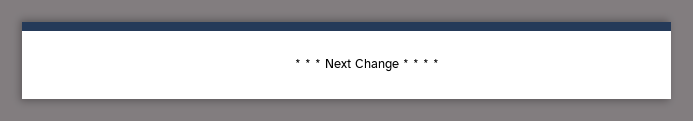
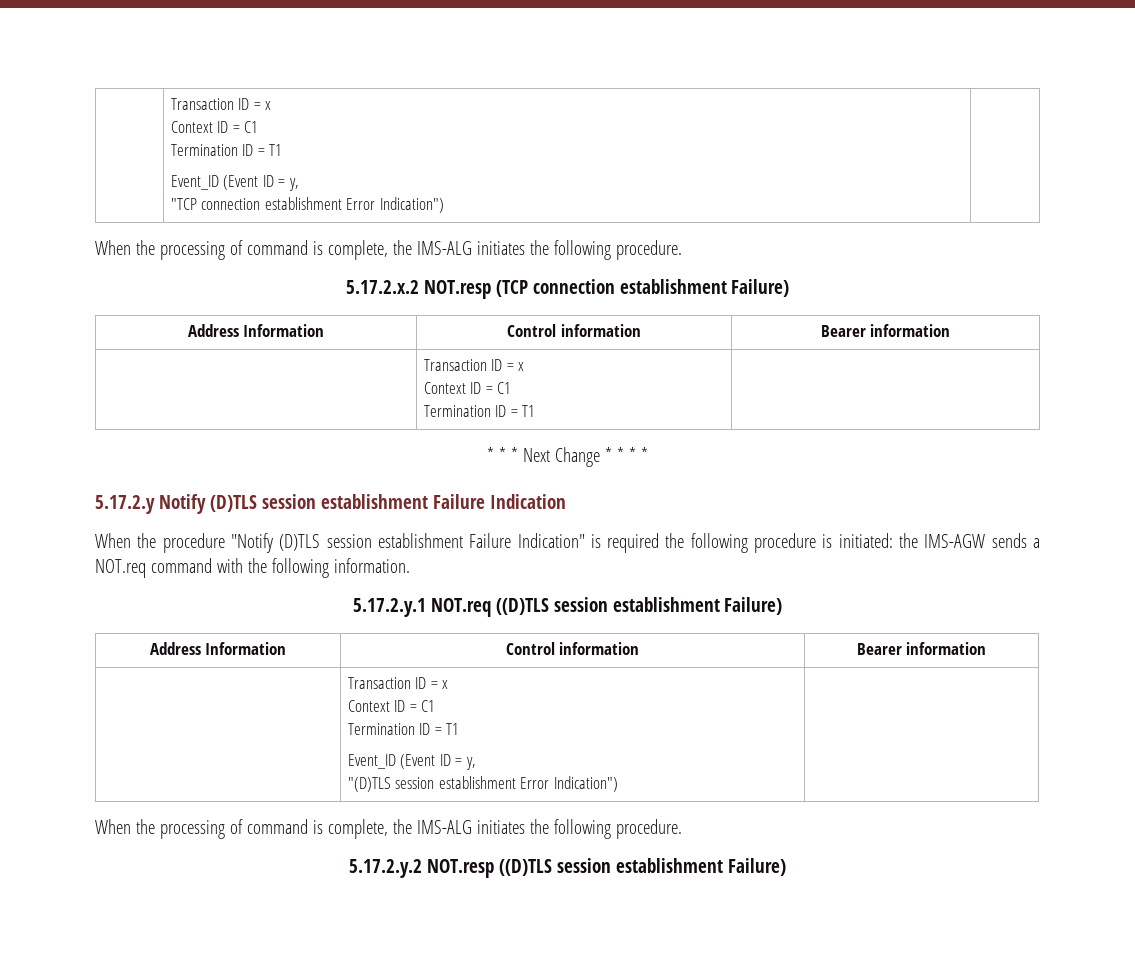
(294, 63) none -> [170,98,272,110] [170,121,259,133] [170,144,283,156] [170,175,299,191] [170,197,444,213] [95,240,682,260] [345,279,790,299] [187,324,325,337] [507,324,641,337] [820,324,951,337] [423,359,525,371] [423,382,512,394] [423,405,536,417] | Transaction ID = x // Context ID = C1 // Termination ID = T1 // Event_ID (Event ID = y, // "TCP connection establishment Error Indication") | // When the processing of command is complete, the IMS-ALG initiates the following procedure. // 5.17.2.x.2 NOT.resp (TCP connection establishment Failure) // Address Information | Control information | Bearer information // | Transaction ID = x // Context ID = C1 // Termination ID = T1 | //
(439, 63) none -> [95,494,566,514] [95,533,1040,553] [95,558,410,578] [352,597,783,617] [149,642,287,655] [505,642,640,655] [856,642,987,655] [347,677,449,689] [347,700,436,712] [347,723,460,735] [347,754,476,770] [347,776,618,792] [95,819,682,839] [349,858,786,878] // 5.17.2.y Notify (D)TLS session establishment Failure Indication // When the procedure "Notify (D)TLS session establishment Failure Indication" is required the following procedure is initiated: the IMS-AGW sends a NOT.req command with the following information. // 5.17.2.y.1 NOT.req ((D)TLS session establishment Failure) // Address Information | Control information | Bearer information // | Transaction ID = x // Context ID = C1 // Termination ID = T1 // Event_ID (Event ID = y, // "(D)TLS session establishment Error Indication") | // When the processing of command is complete, the IMS-ALG initiates the following procedure. // 5.17.2.y.2 NOT.resp ((D)TLS session establishment Failure)

